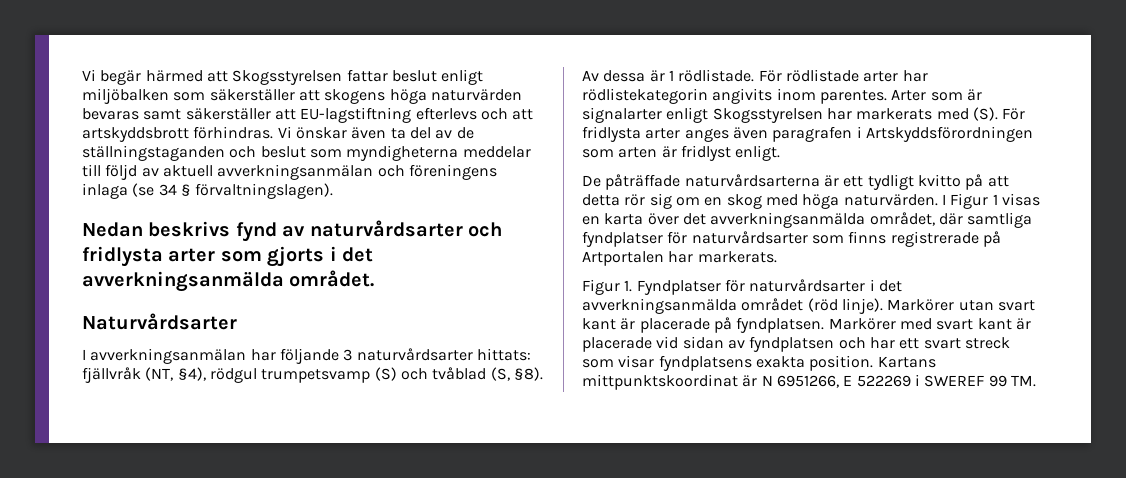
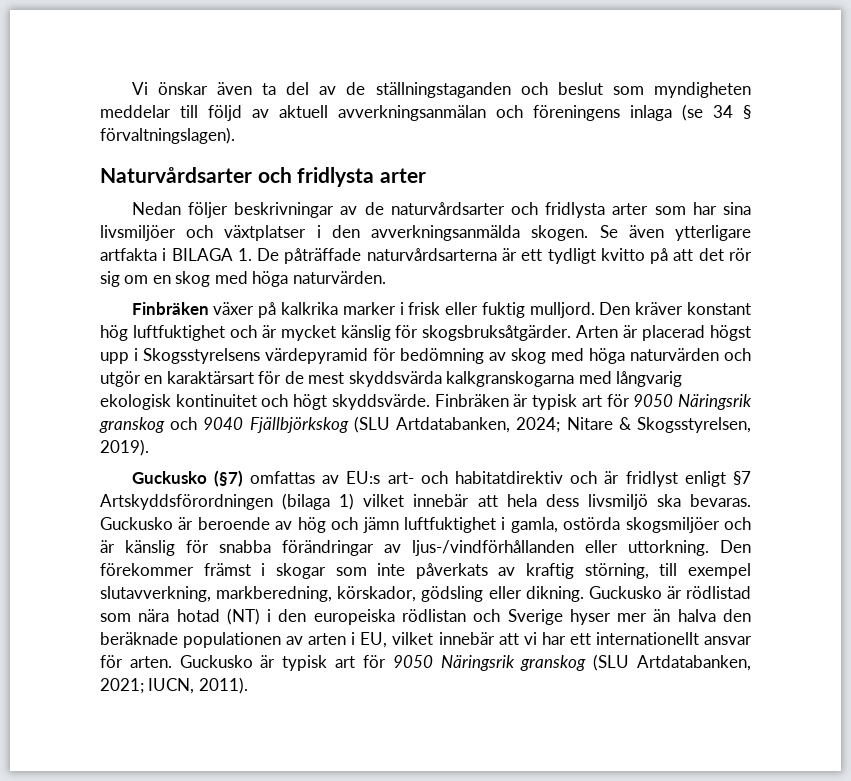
[82,69,484,85] [82,88,522,104] [82,107,534,123] [82,126,292,142] Vi begär härmed att Skogsstyrelsen fattar beslut enligt miljöbalken som säkerställer att skogens höga naturvärden bevaras samt säkerställer att EU-lagstiftning efterlevs och att artskyddsbrott förhindras. Vi -> [131,82,148,95] Vi
[346,145,459,161] myndigheterna -> [653,82,751,98] myndigheten
[82,221,306,242] Nedan beskrivs fynd av -> [100,167,427,187] [131,202,384,218] Naturvårdsarter och fridlysta arter // Nedan följer beskrivningar av de
[267,246,373,267] [82,270,375,292] [82,313,237,330] [82,348,531,364] [82,367,543,383] [582,69,928,82] [582,88,982,104] [582,107,1026,123] [582,126,1033,142] [582,145,781,161] gjorts i det avverkningsanmälda området. // Naturvårdsarter // I avverkningsanmälan har följande 3 naturvårdsarter hittats: fjällvråk (NT, §4), rödgul trumpetsvamp (S) och tvåblad (S, §8). Av dessa är 1 rödlistade. För rödlistade arter har rödlistekategorin angivits inom parentes. Arter som är signalarter enligt Skogsstyrelsen har markerats med (S). För fridlysta arter anges även paragrafen i Artskyddsförordningen som arten är fridlyst enligt. // -> [692,202,751,215] [100,225,751,241] [100,248,252,261] har sina livsmiljöer och växtplatser i den avverkningsanmälda skogen. Se även ytterligare artfakta i BILAGA 1.
[582,194,620,206] detta -> [698,248,724,261] det
[941,193,1040,209] [582,212,1033,228] [582,231,1001,247] [582,251,777,266] [582,279,902,295] [582,298,1035,314] [582,317,1031,333] [582,336,1010,352] [582,355,936,371] [582,374,1036,390] I Figur 1 visas en karta över det avverkningsanmälda området, där samtliga fyndplatser för naturvårdsarter som finns registrerade på Artportalen har markerats. // Figur 1. Fyndplatser för naturvårdsarter i det avverkningsanmälda området (röd linje). Markörer utan svart kant är placerade på fyndplatsen. Markörer med svart kant är placerade vid sidan av fyndplatsen och har ett svart streck som visar fyndplatsens exakta position. Kartans mittpunktskoordinat är N 6951266, E 522269 i SWEREF 99 TM. -> [131,302,751,318] [100,325,751,341] [100,348,751,364] [100,371,683,387] [100,394,753,410] [99,416,751,433] [100,439,149,456] [131,470,751,487] [100,493,752,510] [100,517,751,533] [100,540,751,556] [100,563,751,579] [100,586,751,602] [100,608,752,625] [100,632,753,648] [100,654,751,671] [100,677,248,694] // Finbräken växer på kalkrika marker i frisk eller fuktig mulljord. Den kräver konstant hög luftfuktighet och är mycket känslig för skogsbruksåtgärder. Arten är placerad högst upp i Skogsstyrelsens värdepyramid för bedömning av skog med höga naturvärden och utgör en karaktärsart för de mest skyddsvärda kalkgranskogarna med långvarig ekologisk kontinuitet och högt skyddsvärde. Finbräken är typisk art för 9050 Näringsrik granskog och 9040 Fjällbjörkskog (SLU Artdatabanken, 2024; Nitare & Skogsstyrelsen, 2019). // Guckusko (§7) omfattas av EU:s art- och habitatdirektiv och är fridlyst enligt §7 Artskyddsförordningen (bilaga 1) vilket innebär att hela dess livsmiljö ska bevaras. Guckusko är beroende av hög och jämn luftfuktighet i gamla, ostörda skogsmiljöer och är känslig för snabba förändringar av ljus-/vindförhållanden eller uttorkning. Den förekommer främst i skogar som inte påverkats av kraftig störning, till exempel slutavverkning, markberedning, körskador, gödsling eller dikning. Guckusko är rödlistad som nära hotad (NT) i den europeiska rödlistan och Sverige hyser mer än halva den beräknade populationen av arten i EU, vilket innebär att vi har ett internationellt ansvar för arten. Guckusko är typisk art för 9050 Näringsrik granskog (SLU Artdatabanken, 2021; IUCN, 2011).

